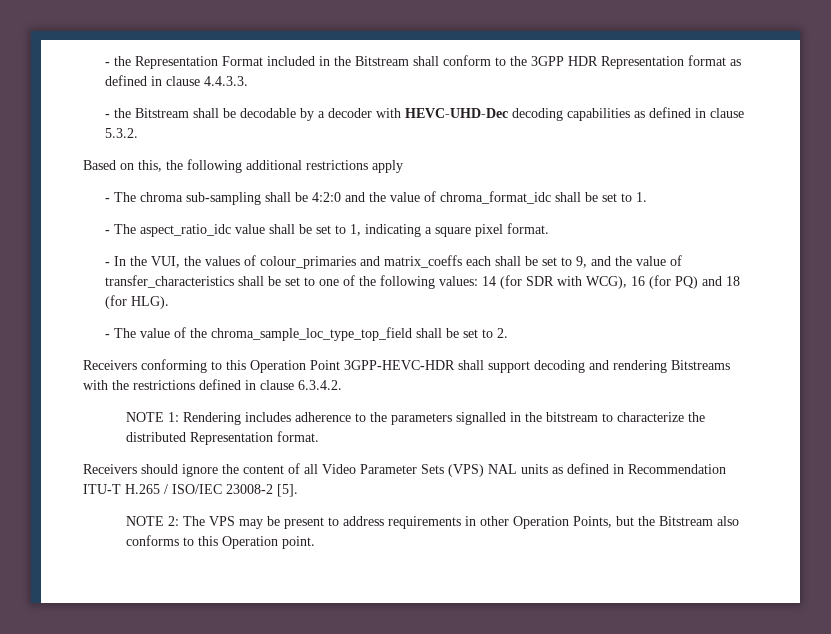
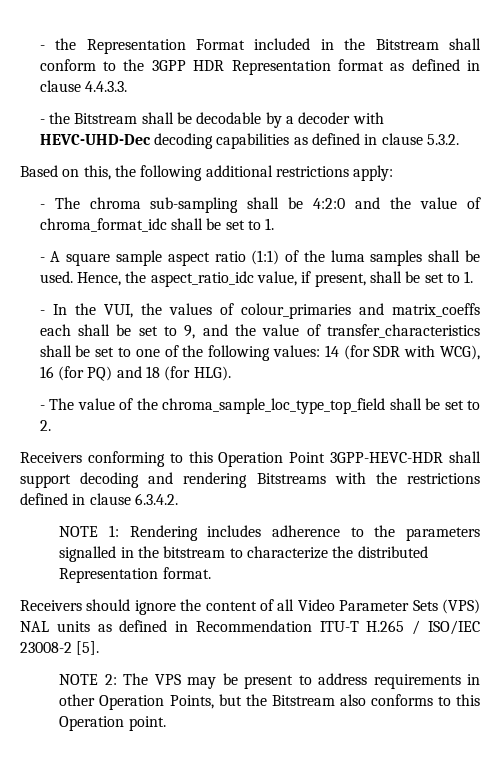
[372,160,403,173] apply -> [353,165,394,181] apply:
[113,223,549,237] The aspect_ratio_idc value shall be set to 1, indicating a square pixel format. -> [50,250,481,266] [39,271,474,287] A square sample aspect ratio (1:1) of the luma samples shall be used. Hence, the aspect_ratio_idc value, if present, shall be set to 1.

